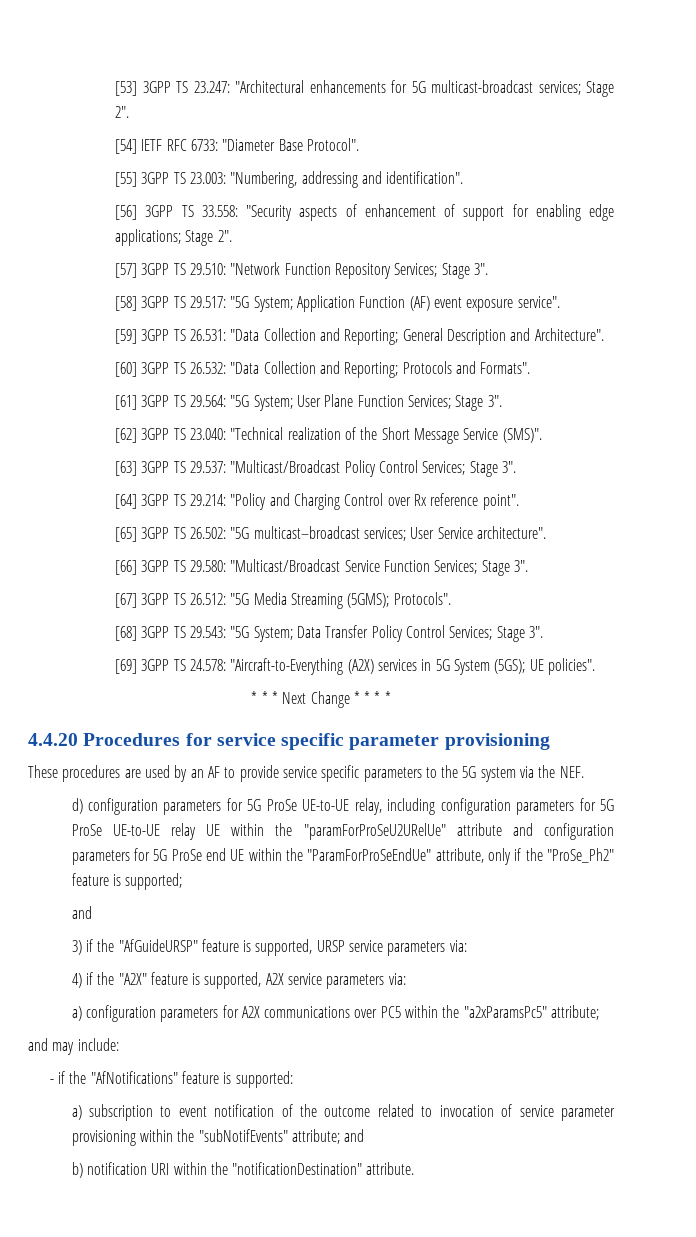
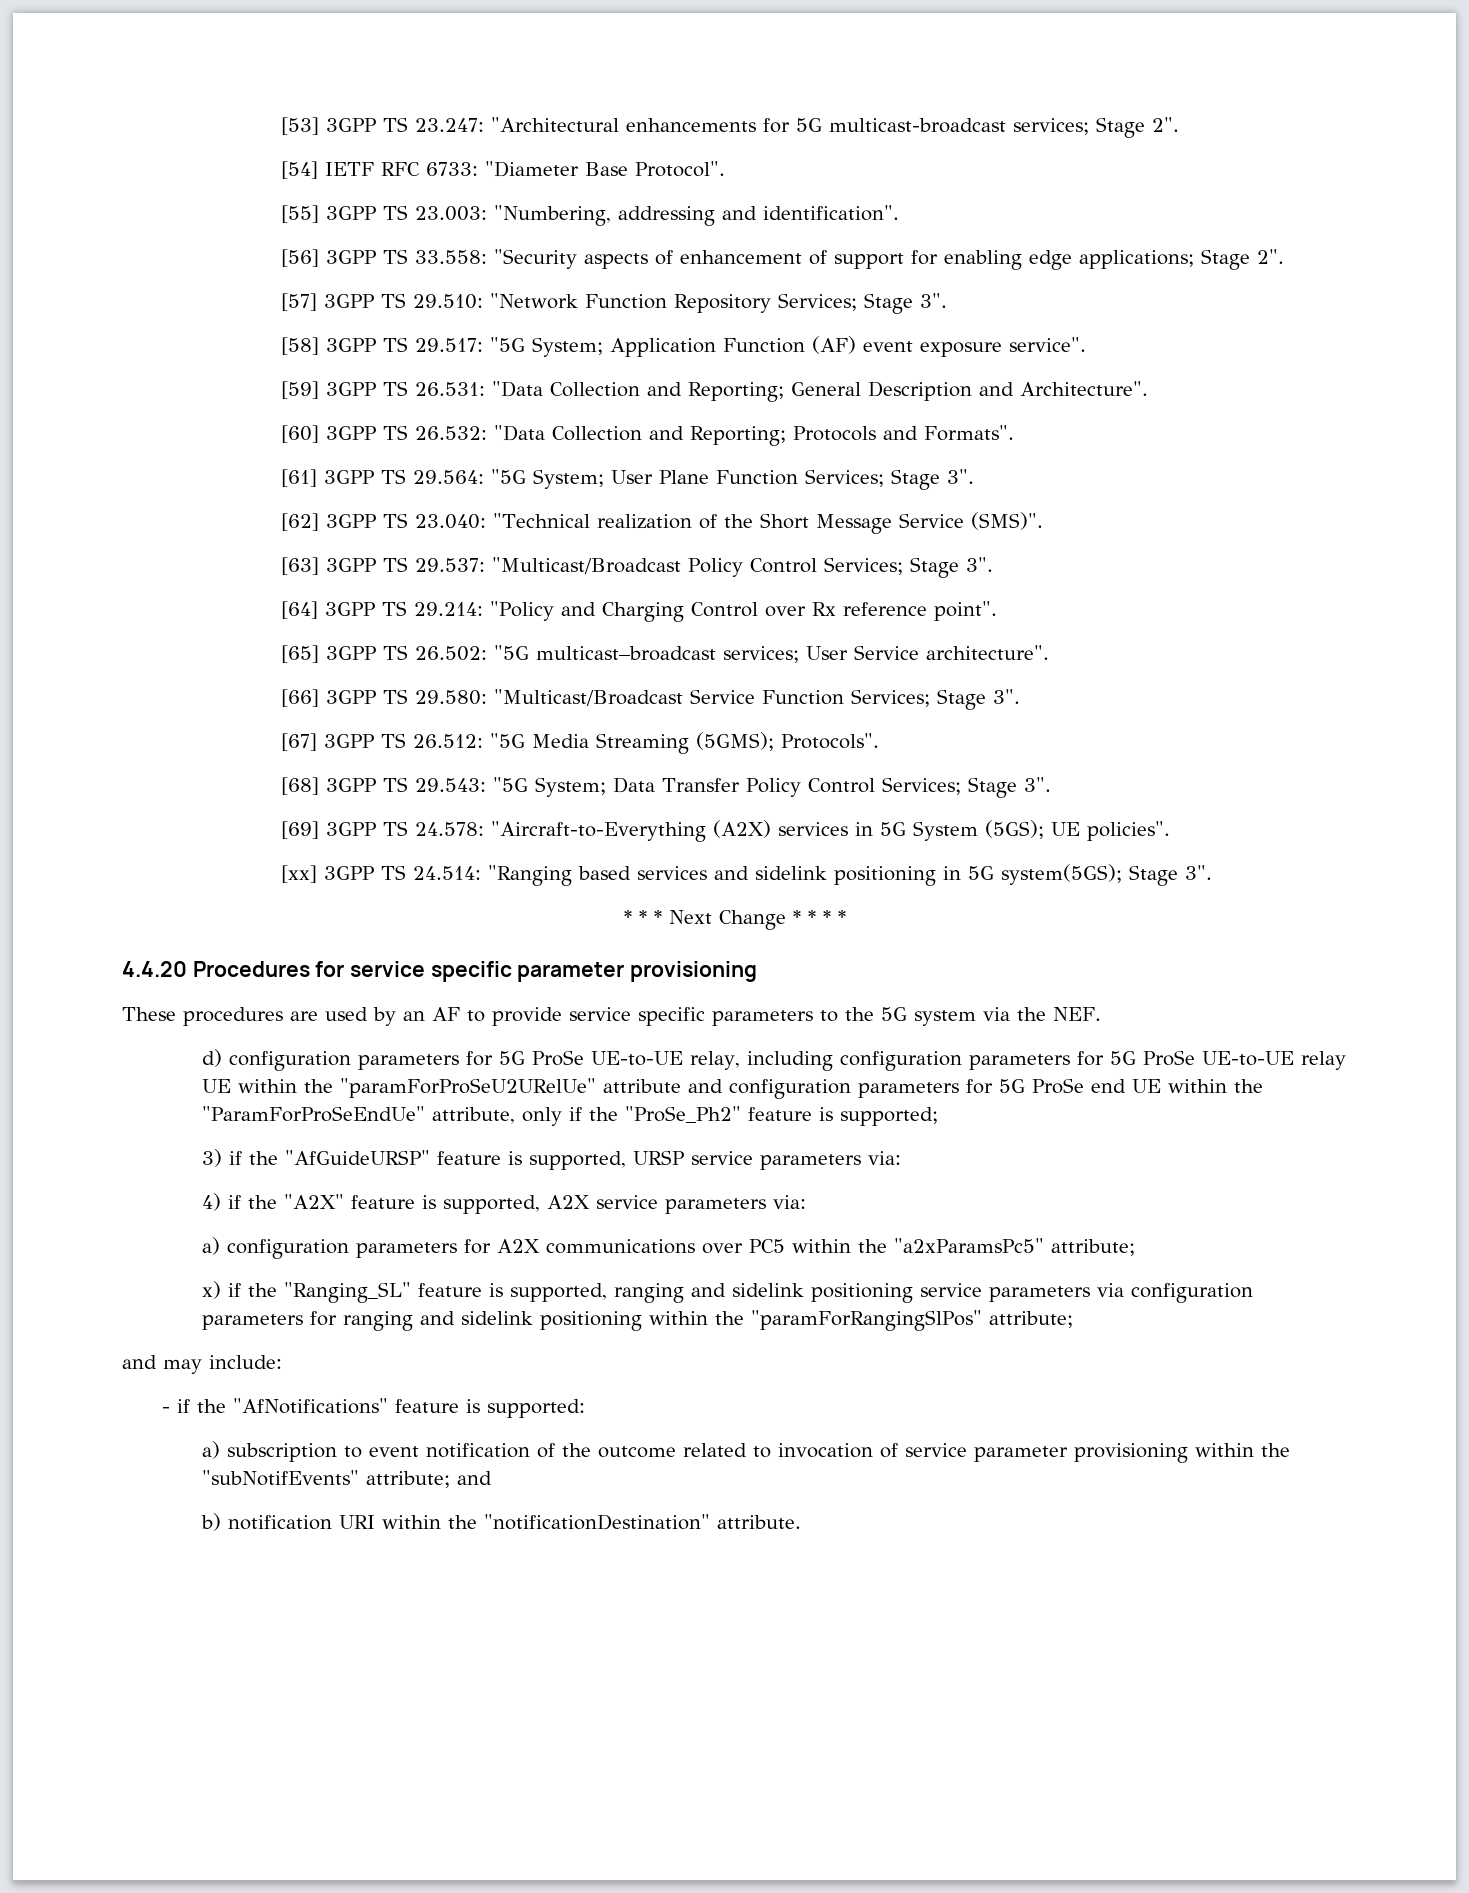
(595, 666) none -> [281,864,1213,886] // [xx] 3GPP TS 24.514: "Ranging based services and sidelink positioning in 5G system(5GS); Stage 3".
[71,906,92,919] // and -> (938, 1116) none
(600, 1012) none -> [201,1281,1253,1303] [201,1310,1073,1331] // x) if the "Ranging_SL" feature is supported, ranging and sidelink positioning service parameters via configuration parameters for ranging and sidelink positioning within the "paramForRangingSlPos" attribute;

